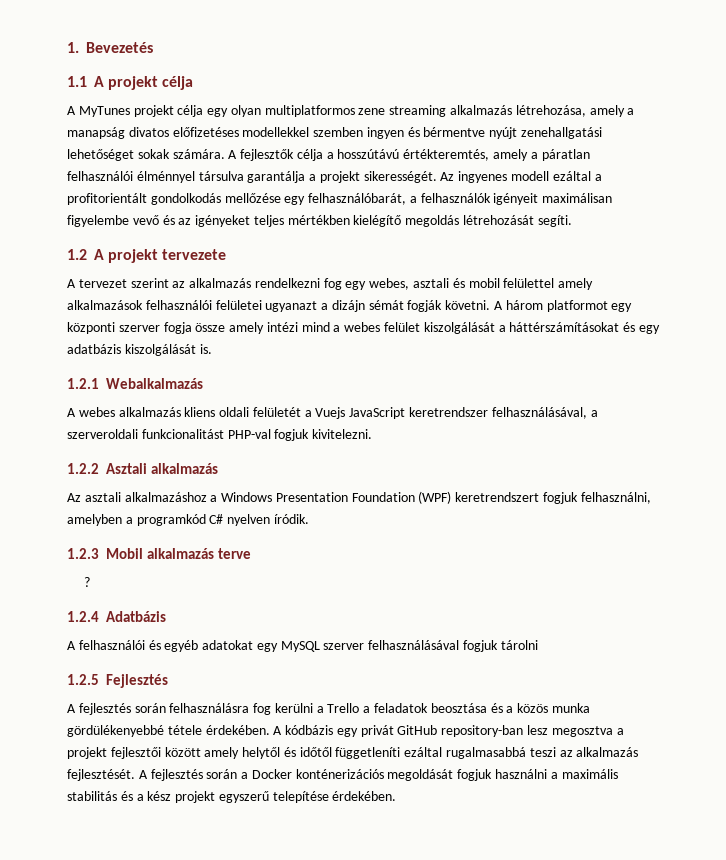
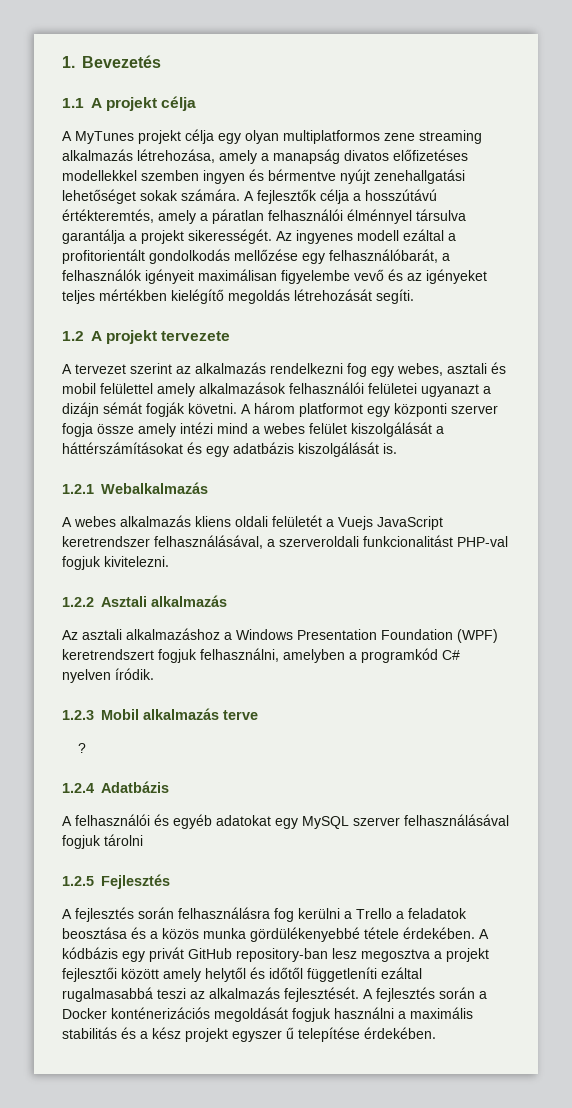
[218,791,269,803] egyszerű -> [232,1027,294,1042] egyszer ű

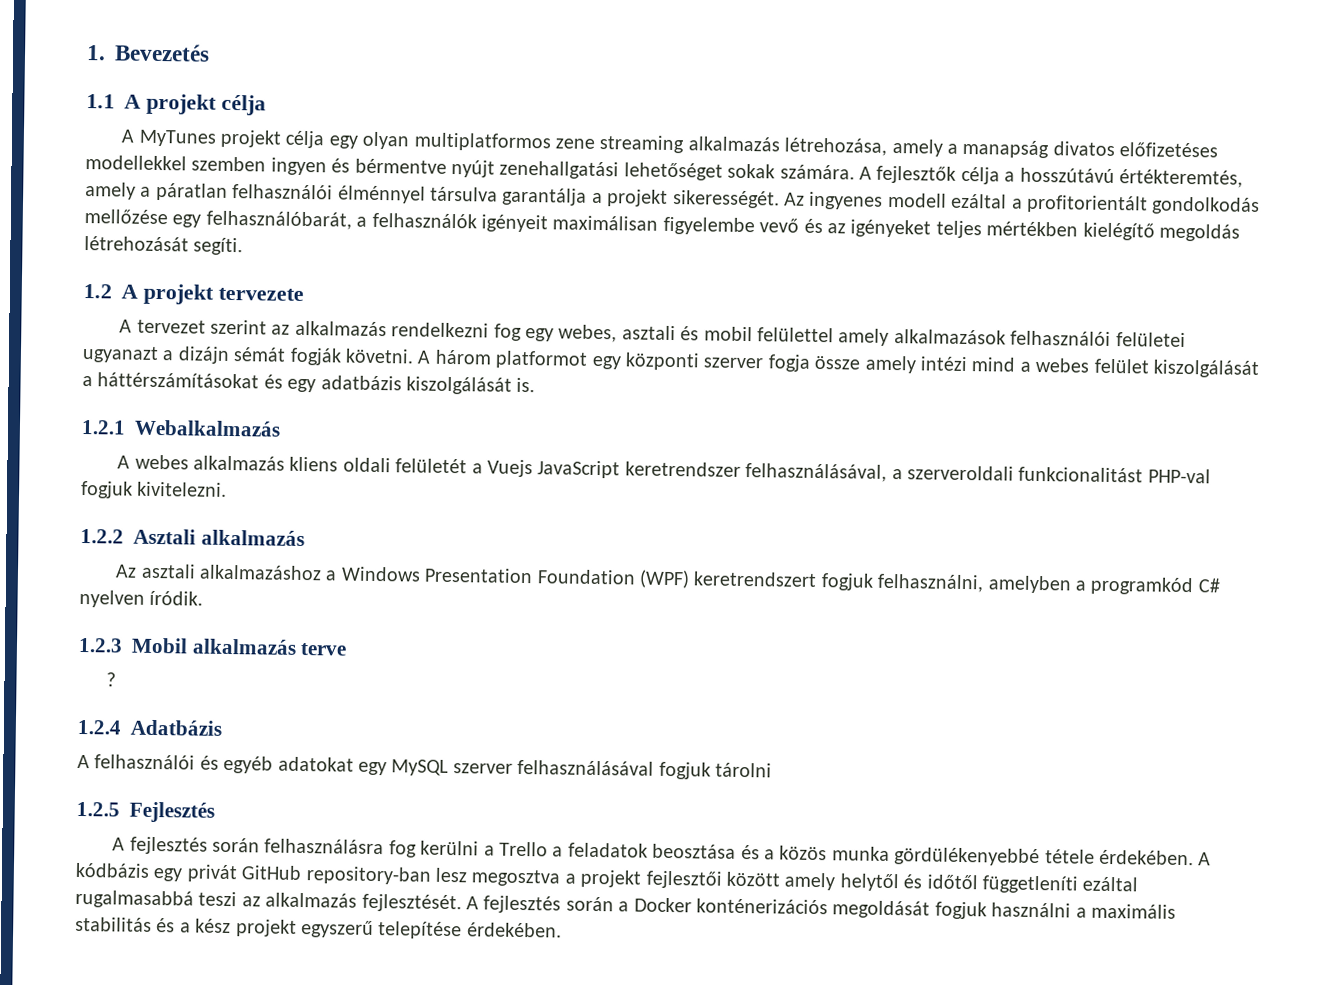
[232,1027,294,1042] egyszer ű -> [301,920,374,938] egyszerű

